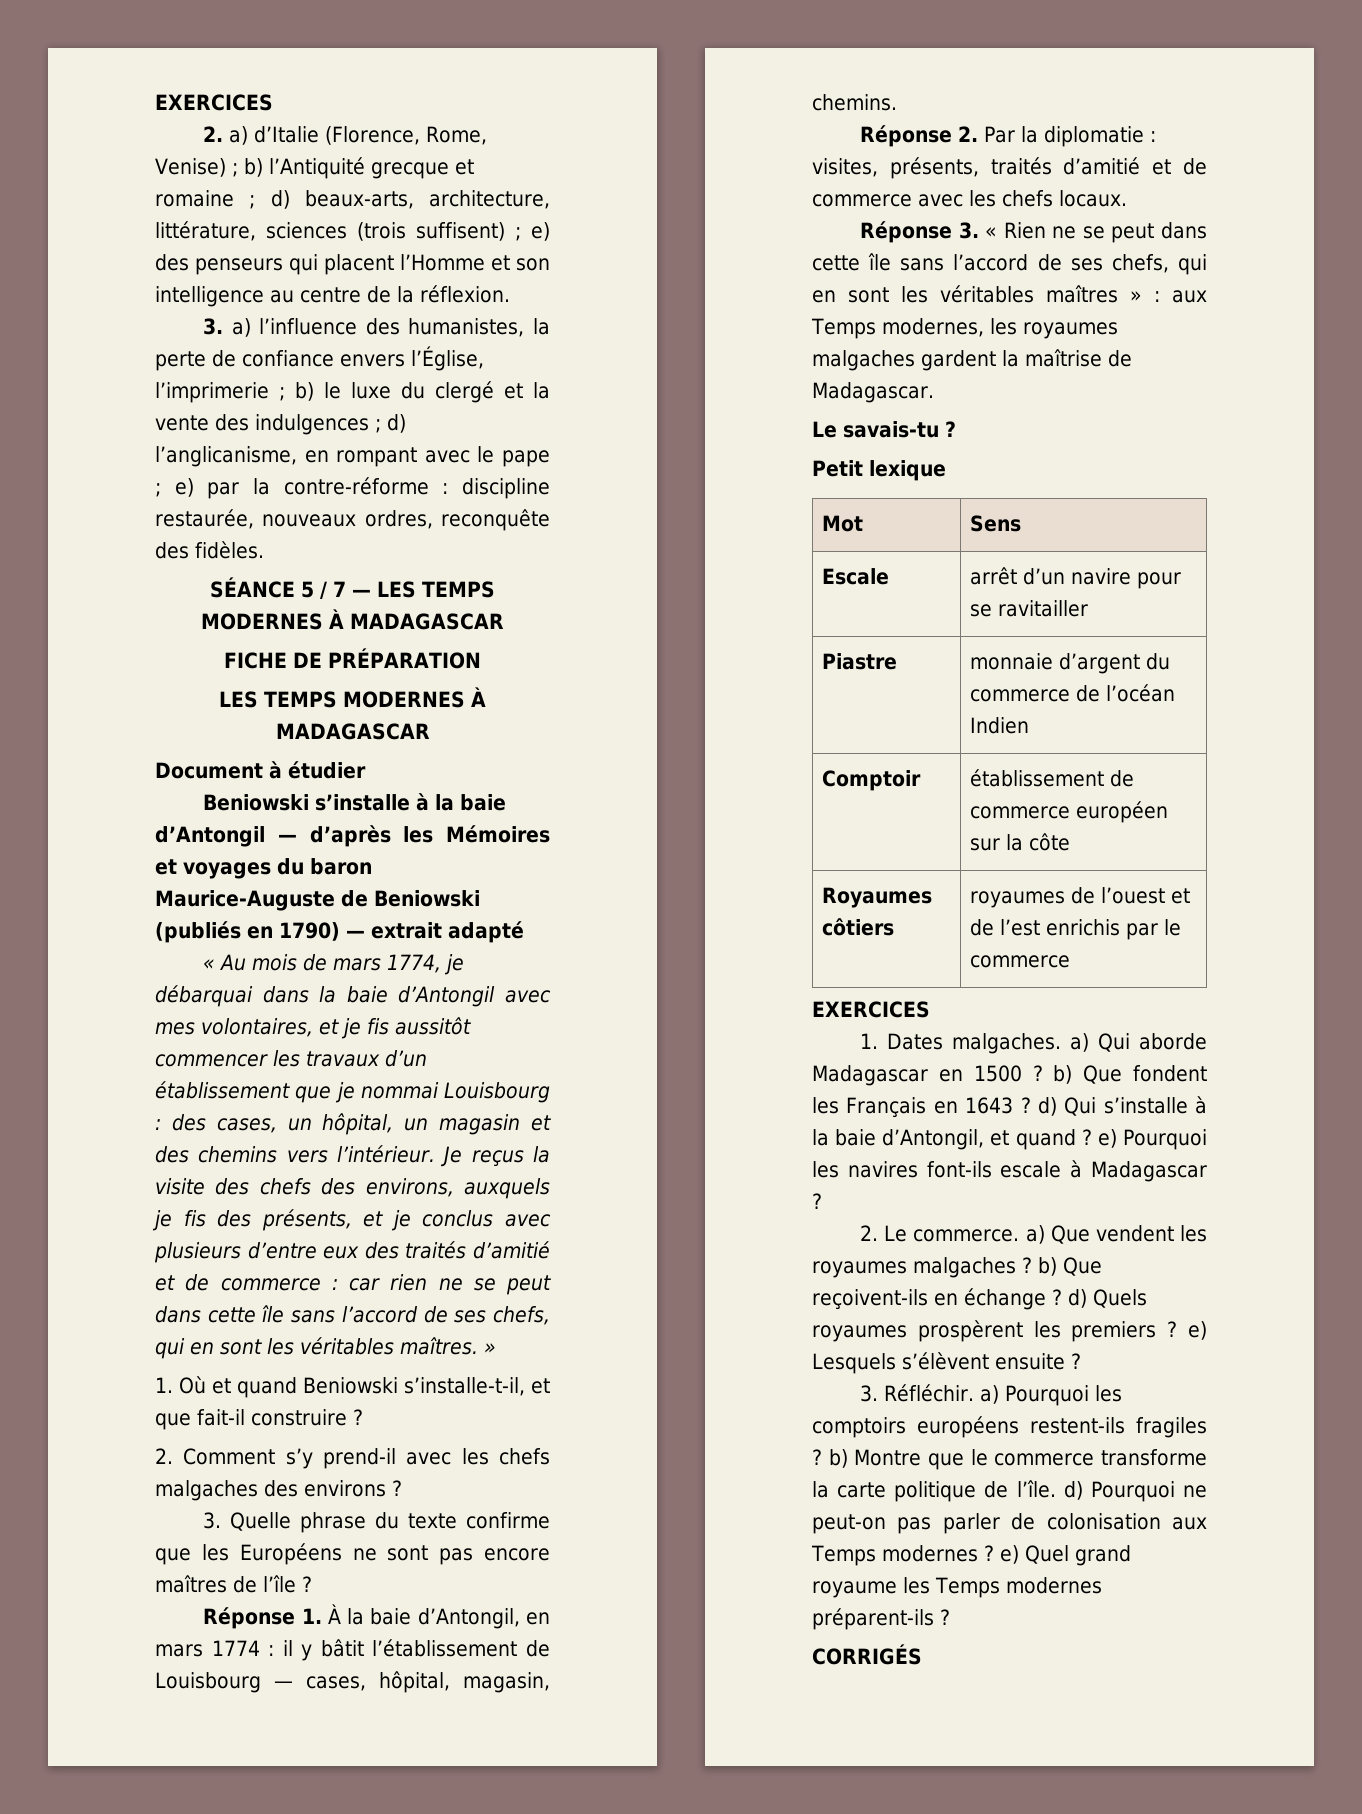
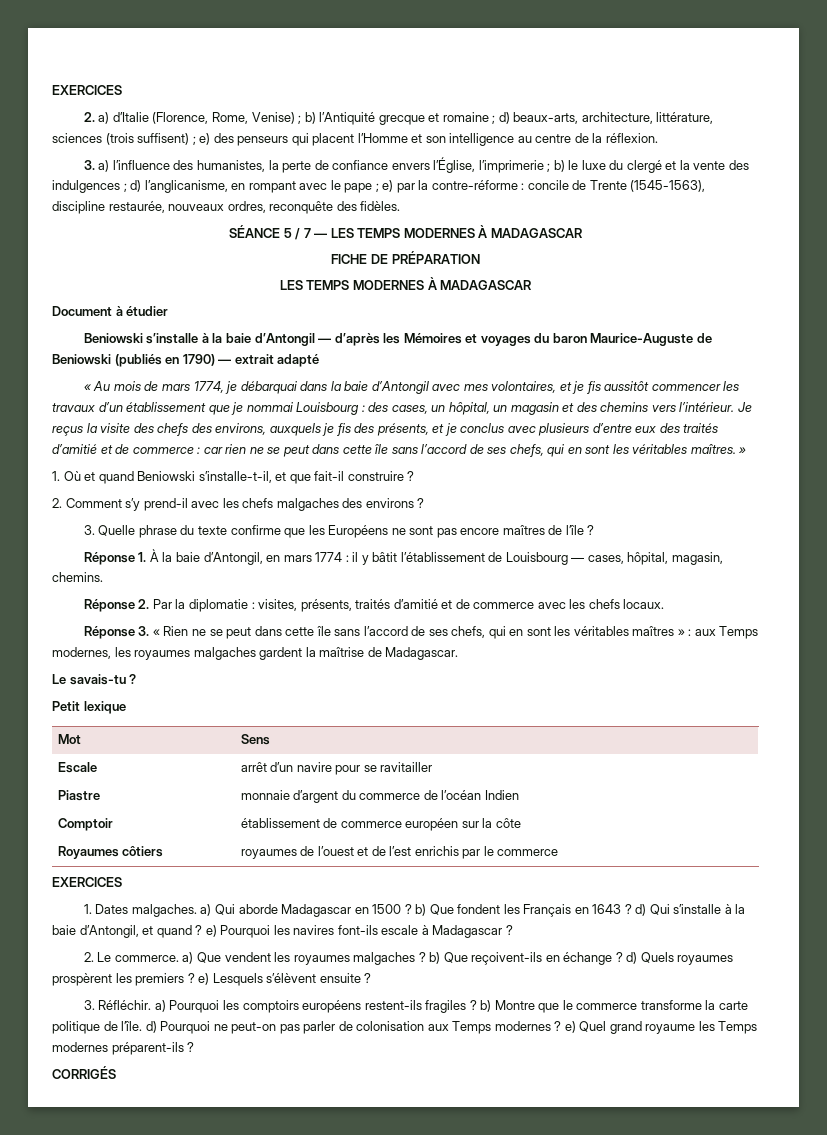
(449, 488) none -> [527,180,706,192] concile de Trente (1545-1563),

